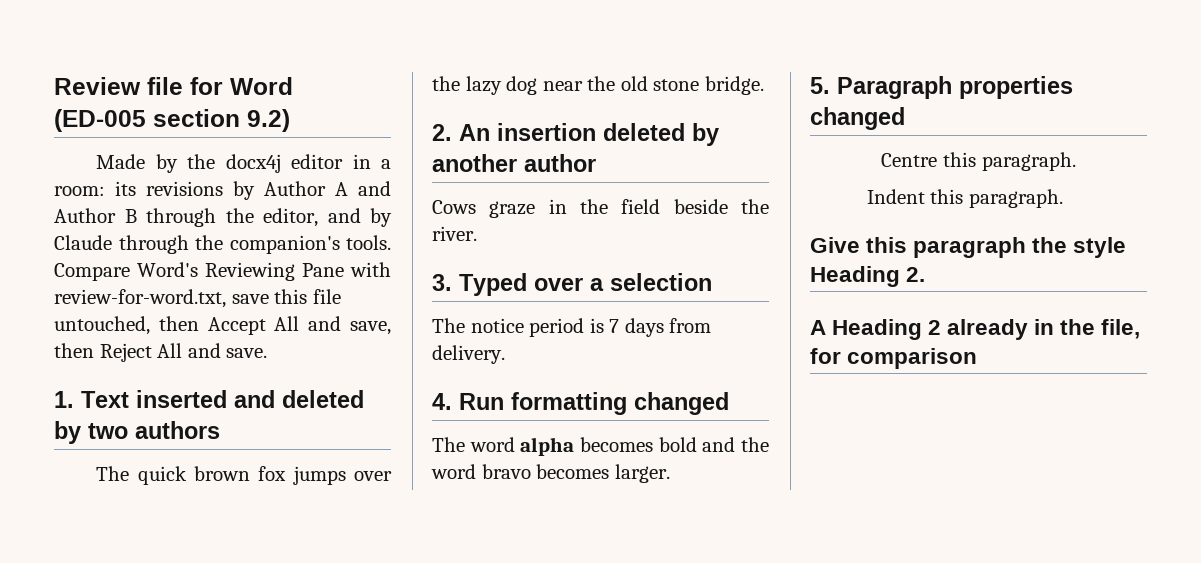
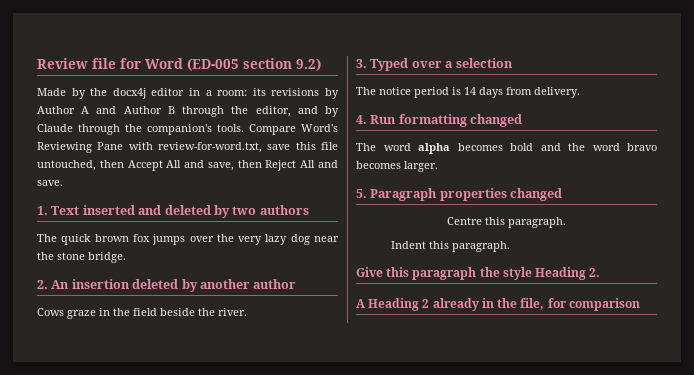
(460, 83) none -> [238,236,263,245] very
[620,76,648,91] old -> (54, 256) none
[609,319,620,333] 7 -> [464,87,476,95] 14

